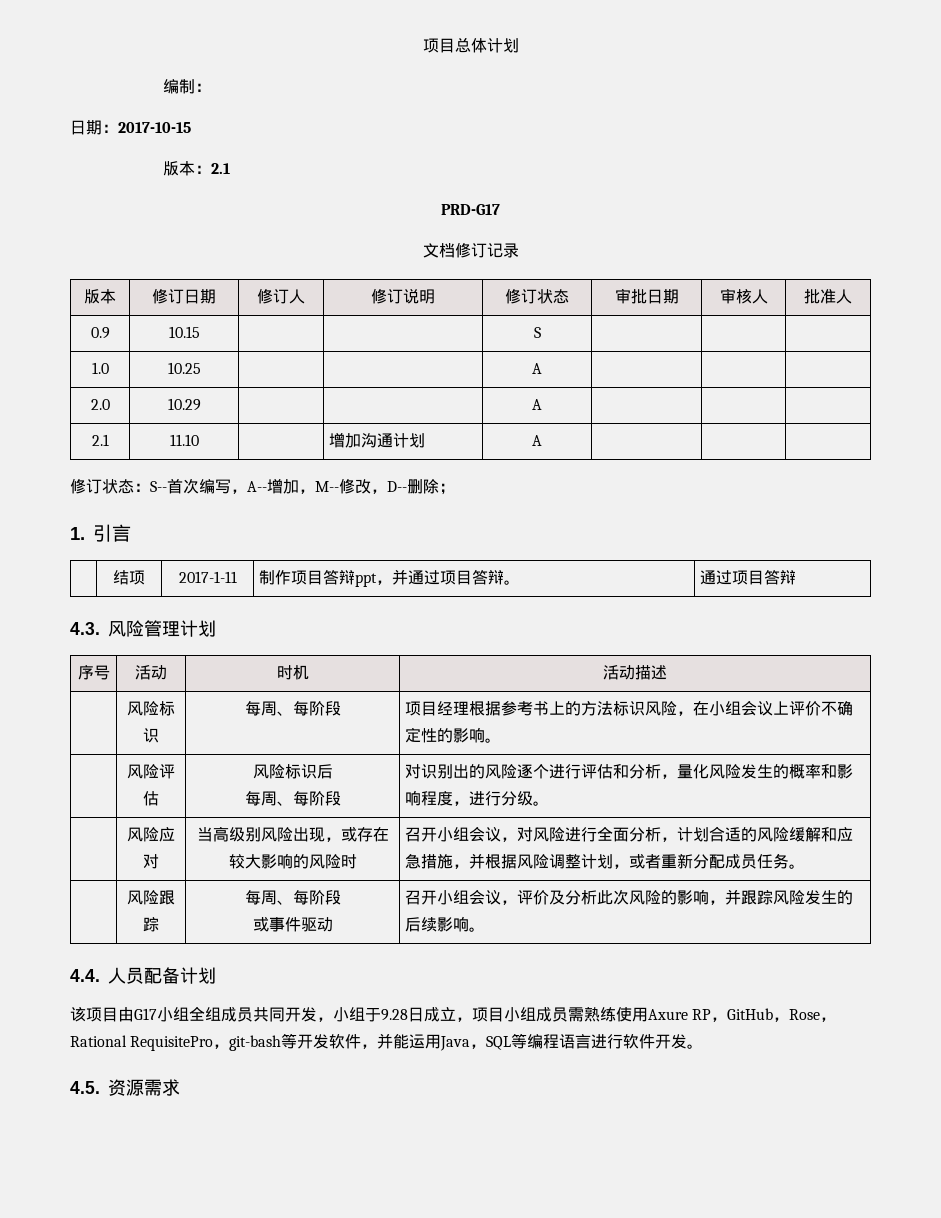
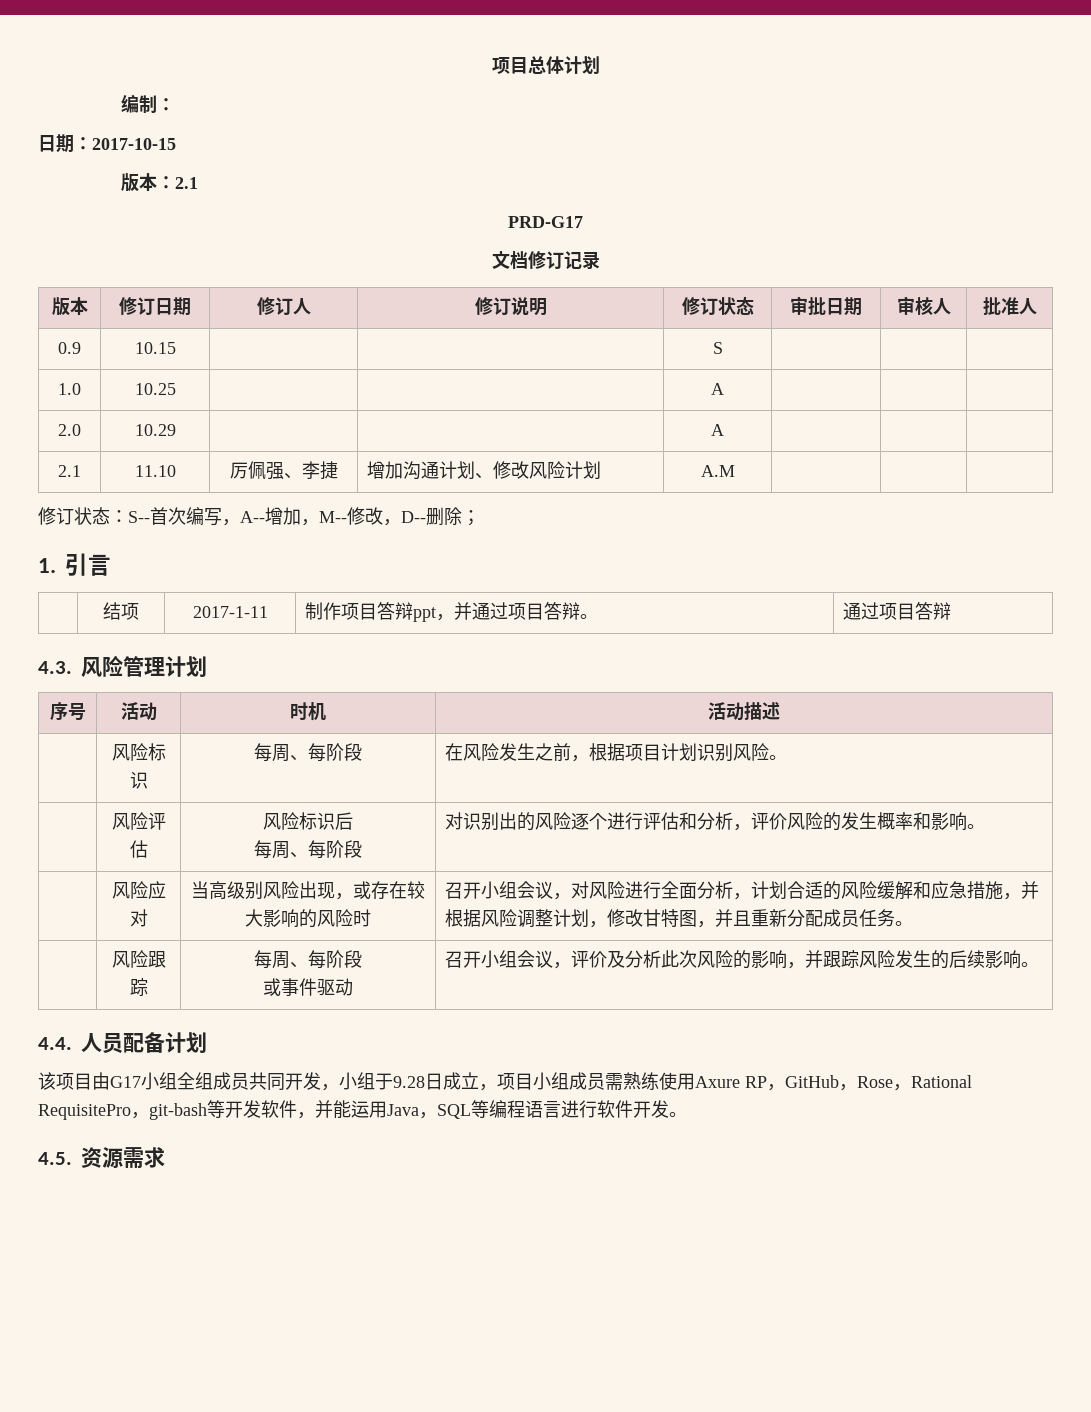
(199, 440) none -> [229,461,338,480] 厉佩强、李捷
[532,435,542,446] | A -> [475,461,602,479] [700,465,735,477] 、修改风险计划 | A.M
[405,700,854,716] [405,727,486,743] 项目经理根据参考书上的方法标识风险，在小组会议上评价不确定性的影响 -> [445,743,770,762] 在风险发生之前，根据项目计划识别风险
[677,764,854,779] [405,790,534,806] 量化风险发生的概率和影响程度，进行分级 -> [751,812,968,831] 评价风险的发生概率和影响
[629,854,662,869] 或者 -> [607,909,752,928] 修改甘特图，并且

